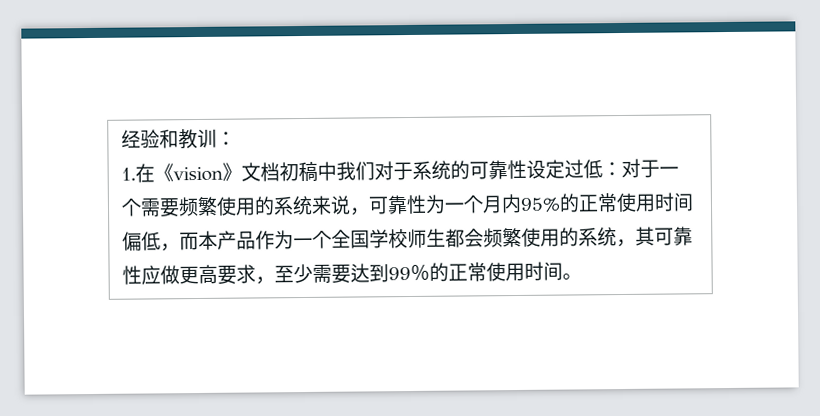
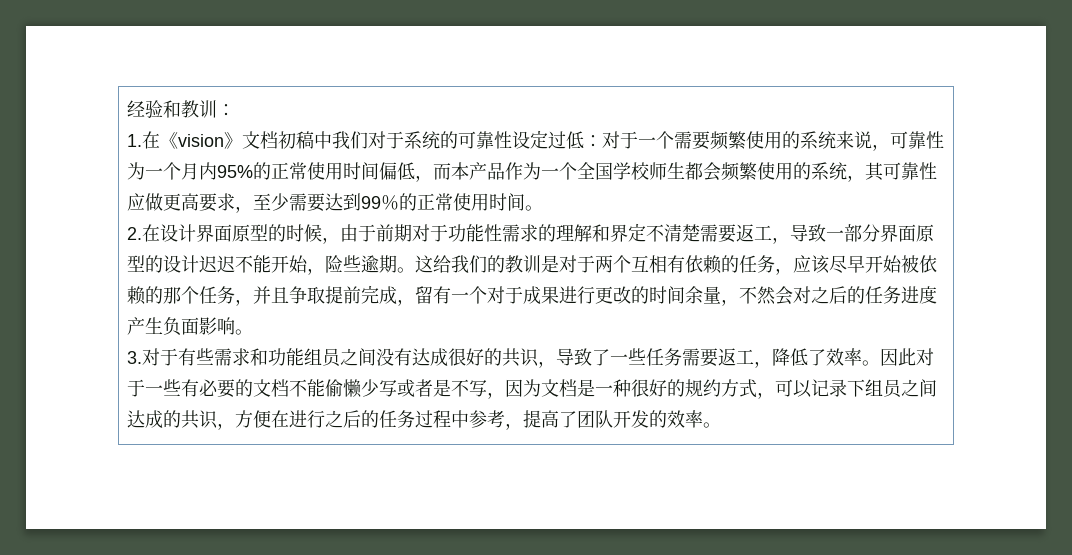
(583, 276) none -> [126,223,934,244] [126,255,937,275] [126,285,937,306] [126,317,253,336] [126,348,934,368] [126,379,937,399] [126,410,721,430] // 2.在设计界面原型的时候，由于前期对于功能性需求的理解和界定不清楚需要返工，导致一部分界面原型的设计迟迟不能开始，险些逾期。这给我们的教训是对于两个互相有依赖的任务，应该尽早开始被依赖的那个任务，并且争取提前完成，留有一个对于成果进行更改的时间余量，不然会对之后的任务进度产生负面影响。 // 3.对于有些需求和功能组员之间没有达成很好的共识，导致了一些任务需要返工，降低了效率。因此对于一些有必要的文档不能偷懒少写或者是不写，因为文档是一种很好的规约方式，可以记录下组员之间达成的共识，方便在进行之后的任务过程中参考，提高了团队开发的效率。

